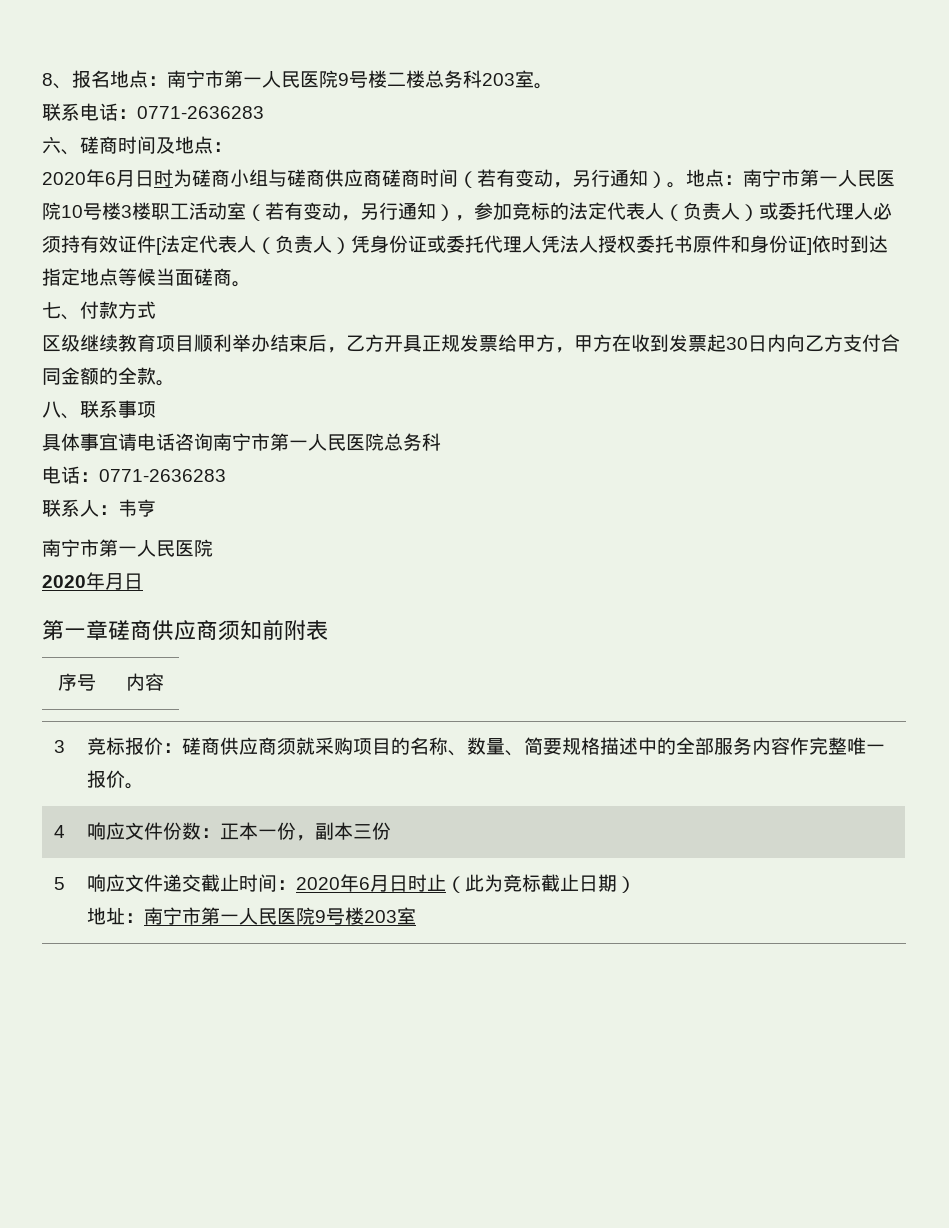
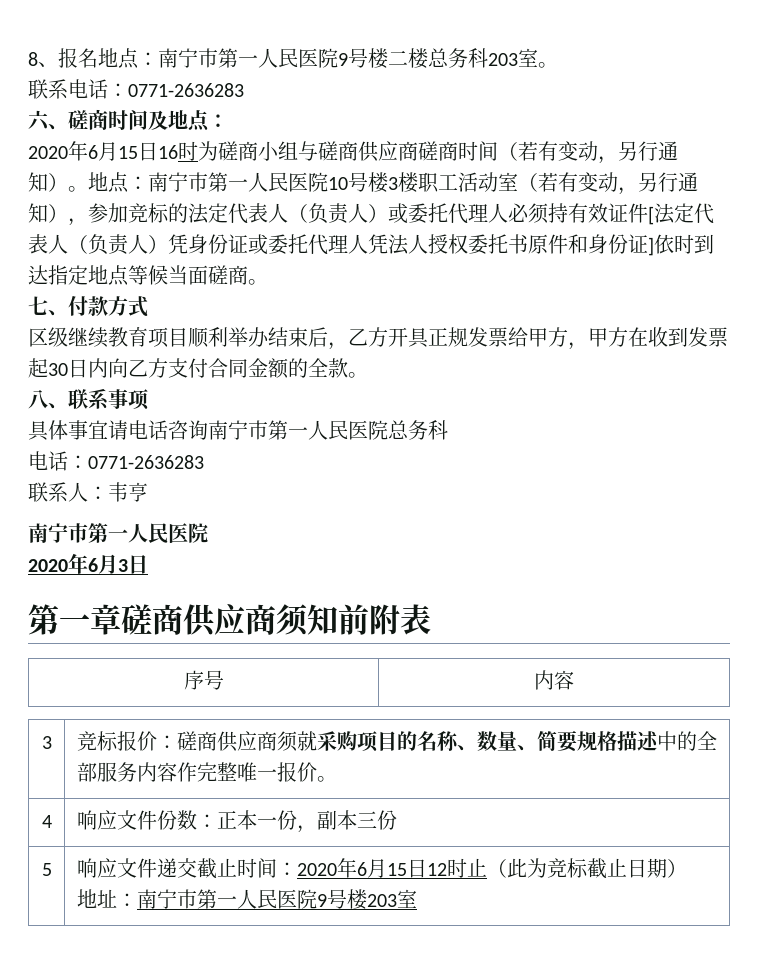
[135,170,154,187] 日 -> [118,142,178,161] 15日16
[105,573,124,590] 月 -> [88,554,128,574] 6月3
[389,875,409,892] 日 -> [386,859,447,878] 15日12

